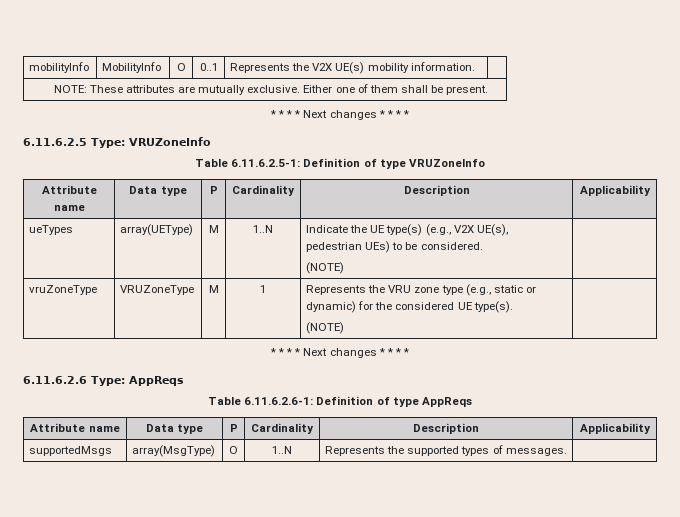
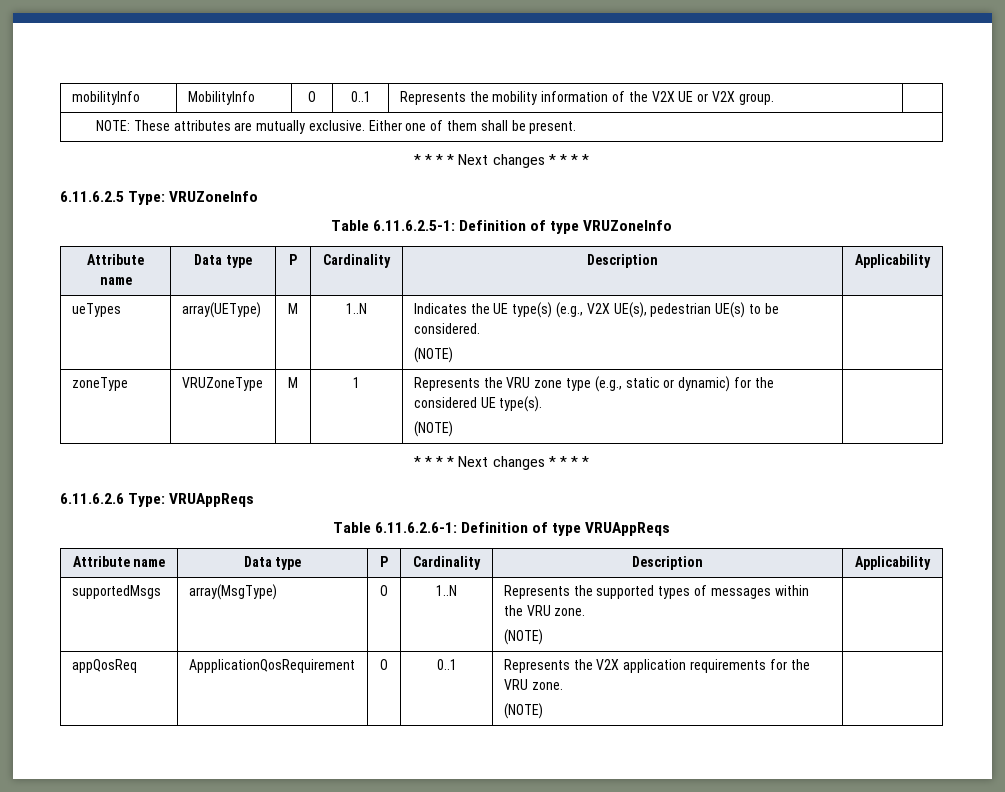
[312,62,475,74] V2X UE(s) mobility information. -> [492,91,774,105] mobility information of the V2X UE or V2X group.
[306,225,349,233] Indicate -> [413,303,467,314] Indicates
[365,241,391,253] UEs) -> [715,302,746,318] UE(s)
[29,285,98,295] vruZoneType -> [71,377,128,391] zoneType
[128,376,184,386] AppReqs -> [169,493,255,507] VRUAppReqs
[421,397,472,407] AppReqs -> [585,522,671,536] VRUAppReqs
[505,448,567,456] messages. -> [710,585,809,599] [503,605,586,616] [503,629,543,645] [71,659,137,673] [188,659,355,673] [380,659,388,670] [436,659,457,670] [503,659,810,673] [503,679,563,690] [503,703,543,719] messages within the VRU zone. // (NOTE) | // appQosReq | AppplicationQosRequirement | O | 0..1 | Represents the V2X application requirements for the VRU zone. // (NOTE)

